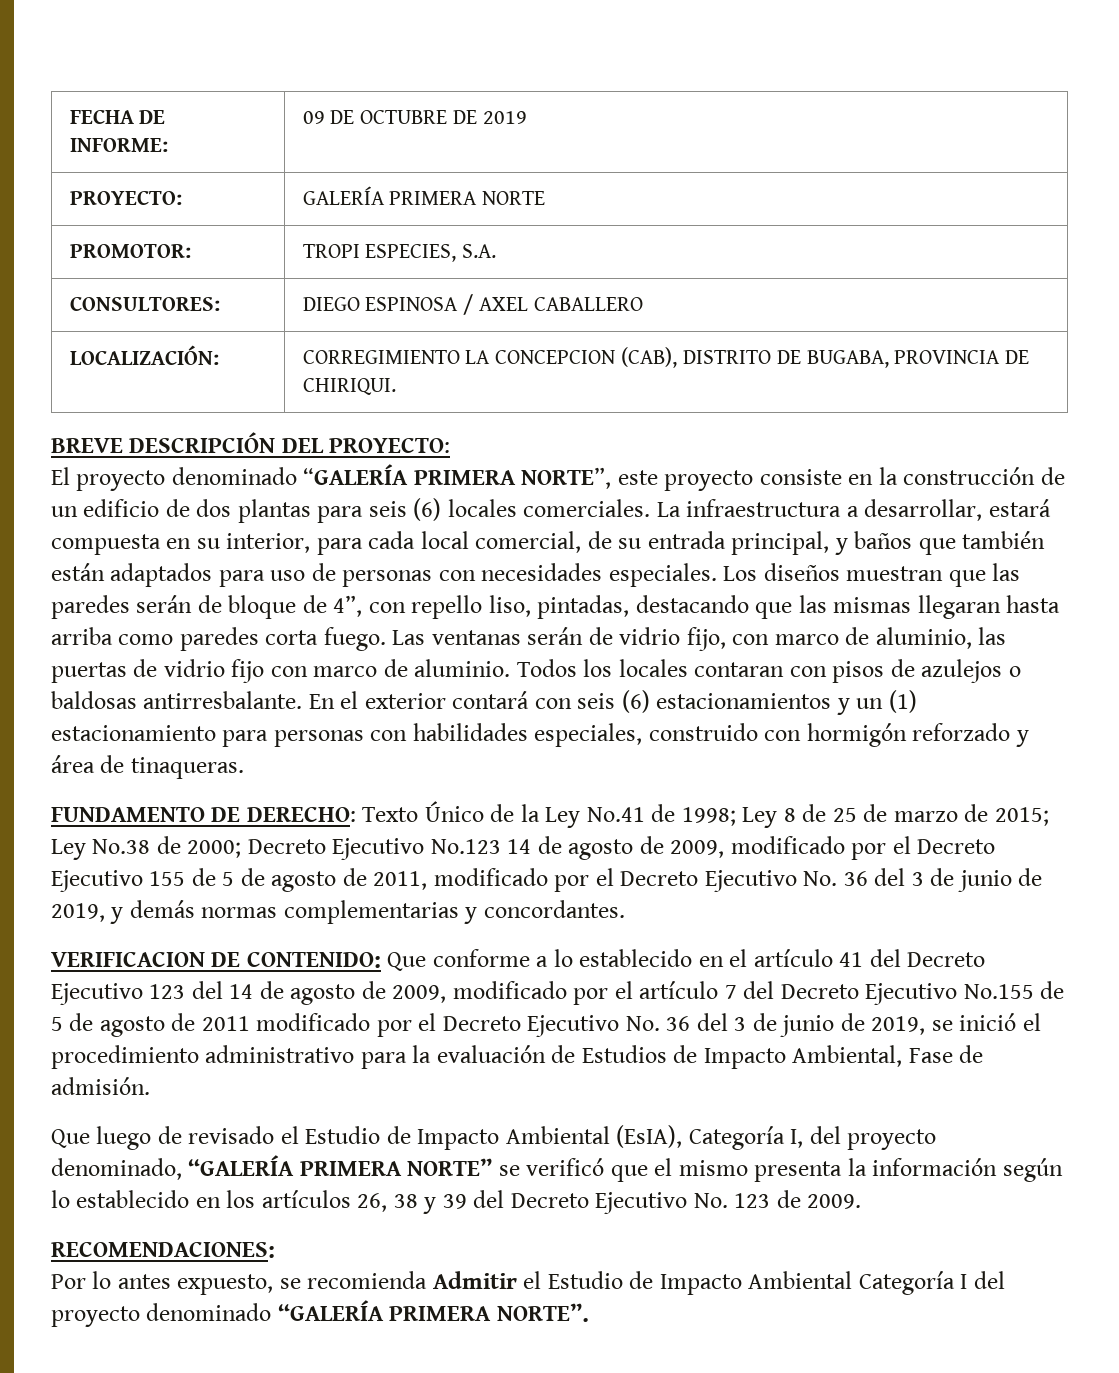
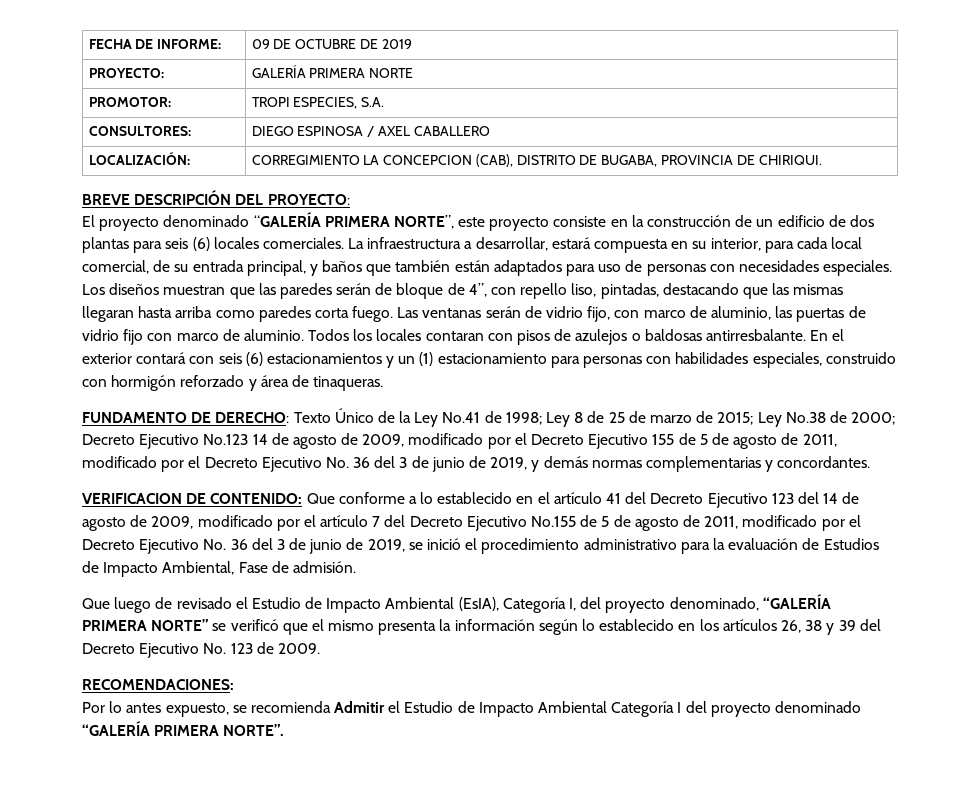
[201,1016,250,1031] 2011 -> [704,516,739,529] 2011,

